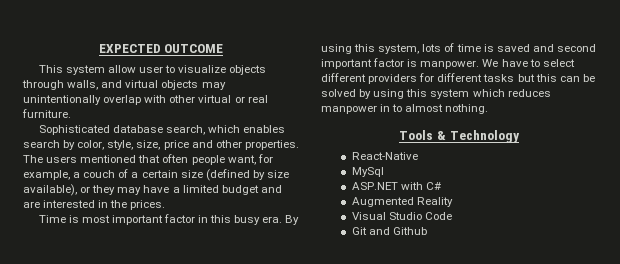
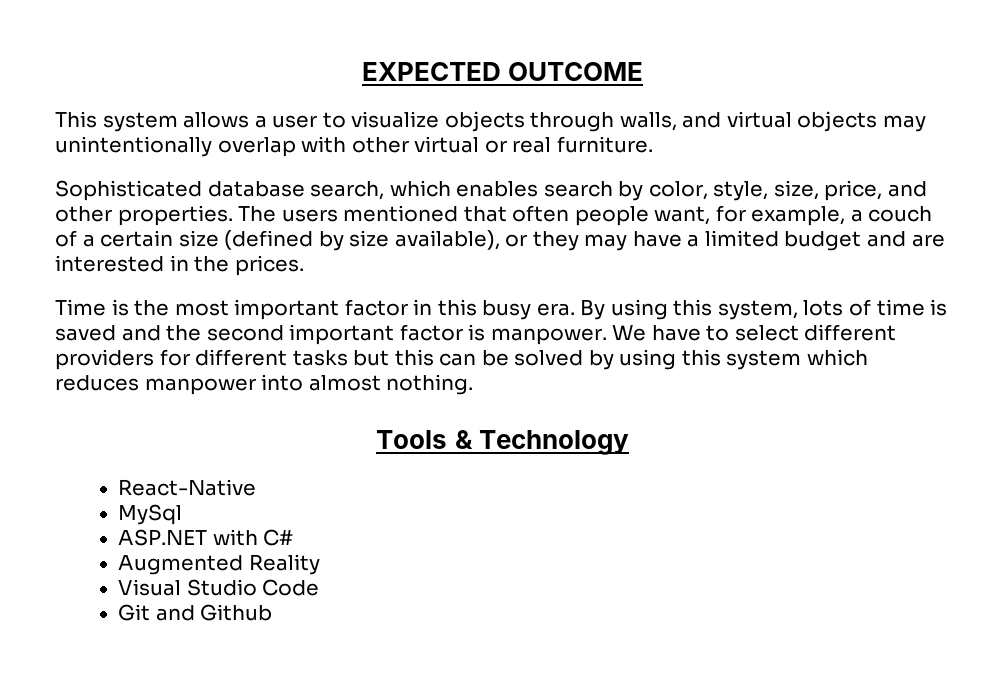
[107,65,136,73] allow -> [183,112,267,128] allows a
[163,140,189,150] price -> [824,180,883,201] price,
(79, 219) none -> [134,300,170,316] the
(554, 48) none -> [166,325,202,341] the
[380,104,403,112] in to -> [261,374,304,391] into

